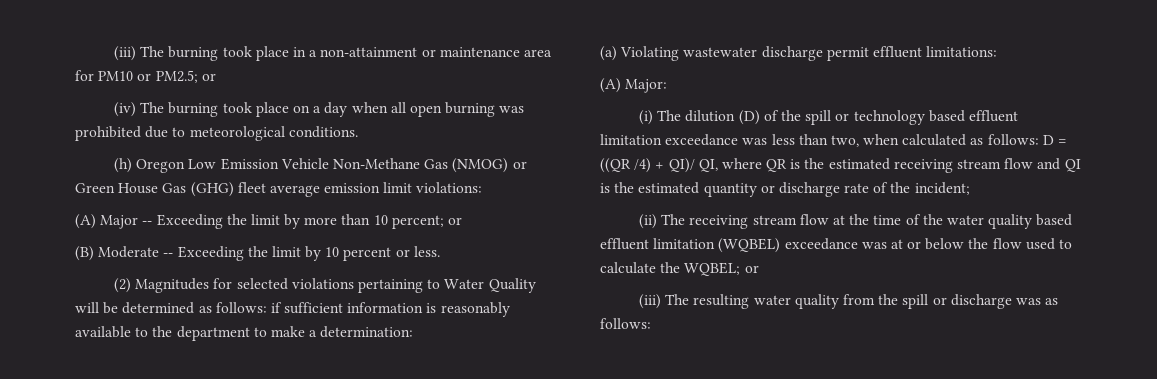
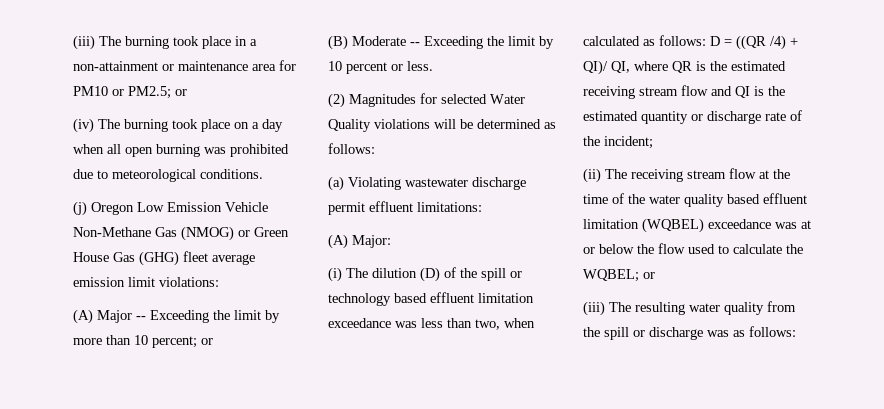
[114,158,133,173] (h) -> [73,201,87,216] (j)
[291,278,441,293] violations pertaining to -> (487, 99) none
(536, 285) none -> [374,119,430,129] violations
[270,302,510,317] [75,326,414,341] if sufficient information is reasonably available to the department to make a determination: -> (375, 148) none

